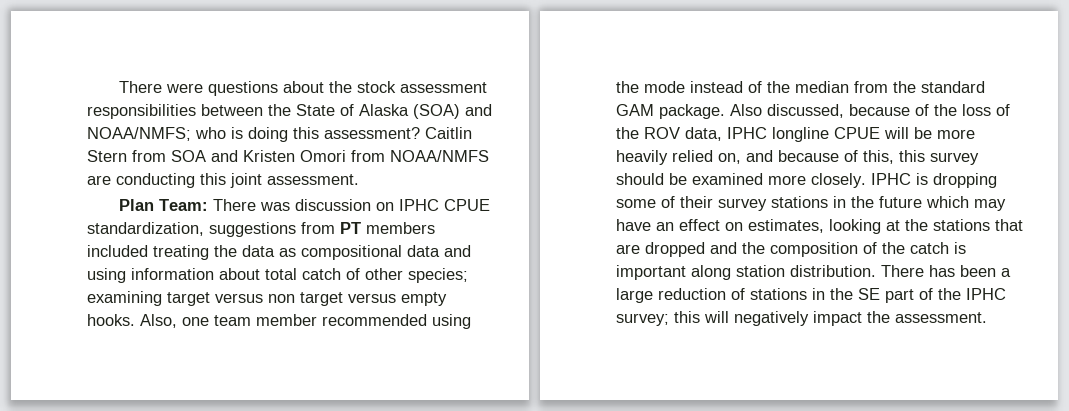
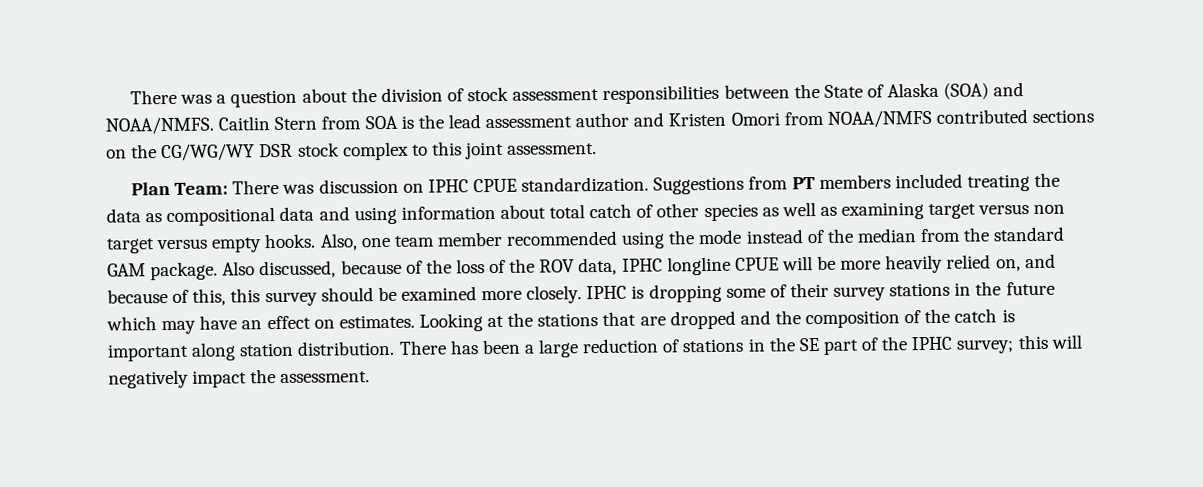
[119,81,353,96] There were questions about the -> [130,87,464,108] There was a question about the division of
[87,127,472,142] [87,150,206,162] NOAA/NMFS; who is doing this assessment? Caitlin Stern from SOA -> [105,112,630,135] NOAA/NMFS. Caitlin Stern from SOA is the lead assessment author
[87,173,195,188] are conducting -> [935,109,1095,124] [106,141,428,162] contributed sections on the CG/WG/WY DSR stock complex to
[87,222,296,237] standardization, suggestions -> [521,176,745,195] standardization. Suggestions
[408,268,468,283] species; -> [703,202,837,222] species as well as
[748,219,881,234] estimates, looking -> [338,313,483,332] estimates. Looking

